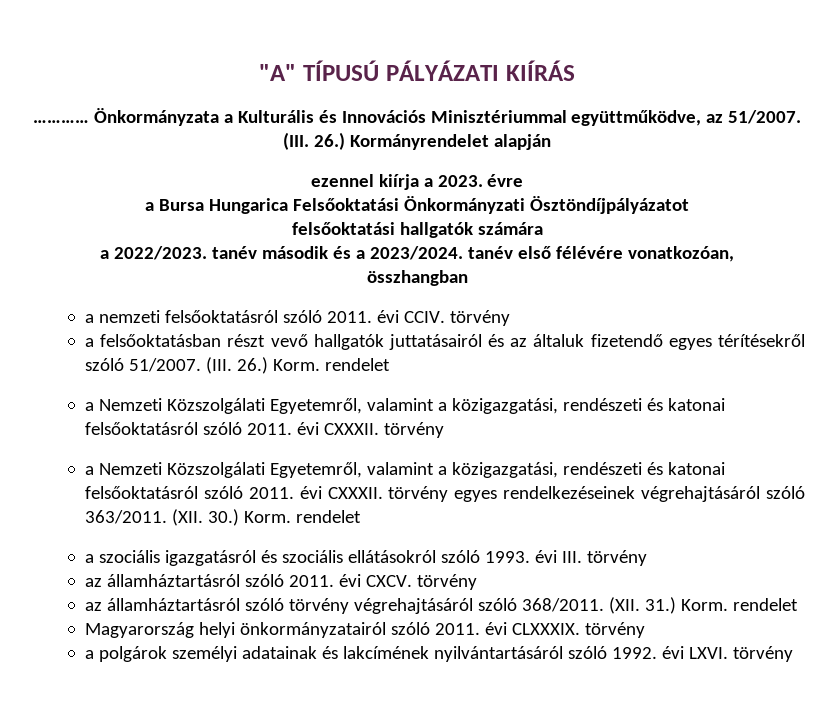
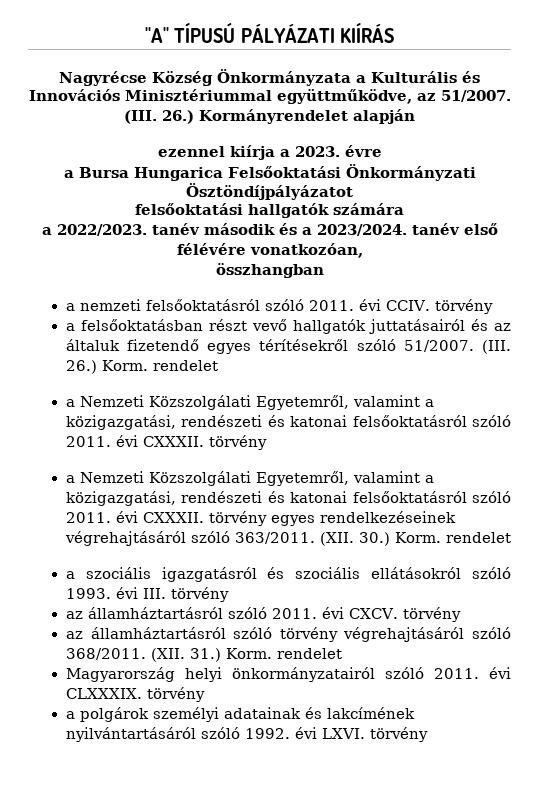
[32,120,89,123] ………… -> [59,71,213,86] Nagyrécse Község

